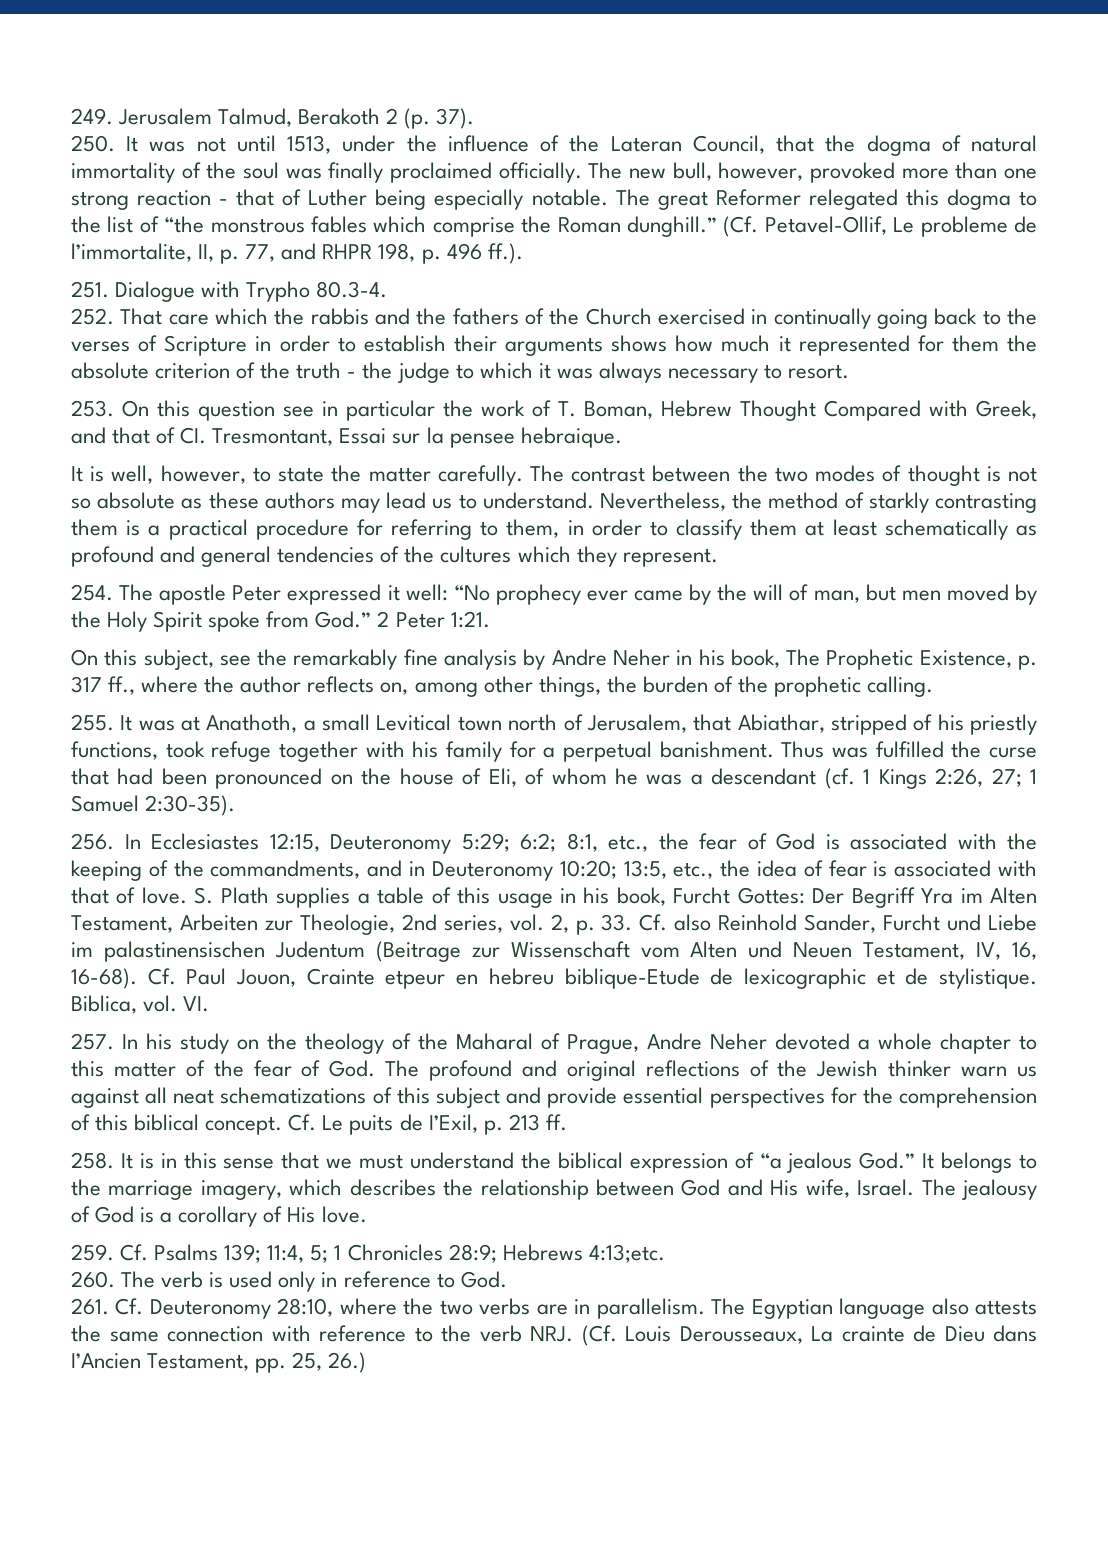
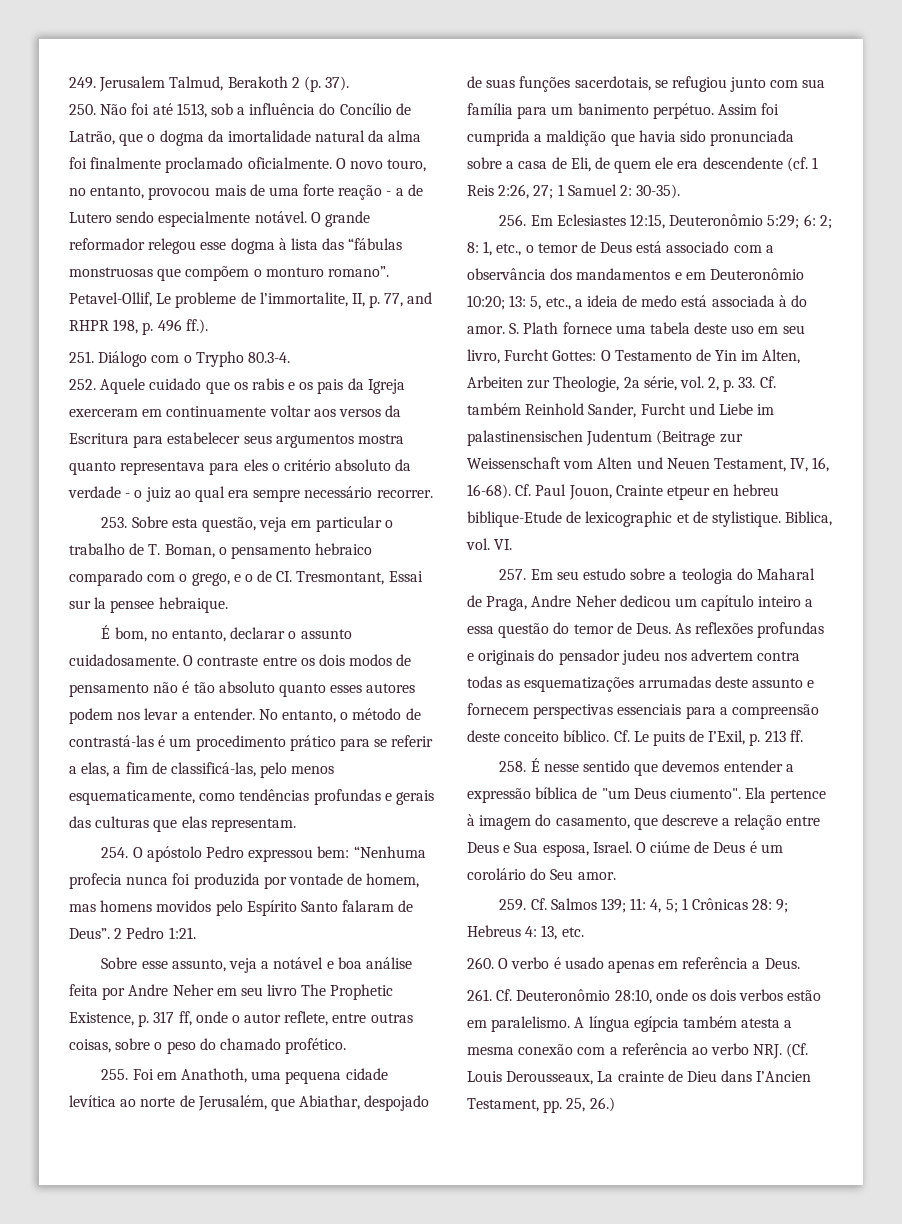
[126,135,1037,156] [71,162,1037,183] [71,189,1038,210] [71,216,759,237] It was not until 1513, under the influence of the Lateran Council, that the dogma of natural immortality of the soul was finally proclaimed officially. The new bull, however, provoked more than one strong reaction - that of Luther being especially notable. The great Reformer relegated this dogma to the list of “the monstrous fables which comprise the Roman dunghill.” (Cf. -> [100,103,411,118] [69,130,422,146] [69,157,427,173] [69,184,423,200] [69,211,370,227] [69,238,403,254] [69,266,389,281] Não foi até 1513, sob a influência do Concílio de Latrão, que o dogma da imortalidade natural da alma foi finalmente proclamado oficialmente. O novo touro, no entanto, provocou mais de uma forte reação - a de Lutero sendo especialmente notável. O grande reformador relegou esse dogma à lista das “fábulas monstruosas que compõem o monturo romano”.
[115,281,241,302] Dialogue with -> [98,351,192,367] Diálogo com o
[120,308,1038,329] [71,335,1037,356] [71,362,850,383] [71,400,1037,421] [71,427,176,444] That care which the rabbis and the fathers of the Church exercised in continually going back to the verses of Scripture in order to establish their arguments shows how much it represented for them the absolute criterion of the truth - the judge to which it was always necessary to resort. // 253. On this question see in particular the work of T. Boman, Hebrew Thought Compared with Greek, and that of -> [100,378,405,394] [69,405,402,417] [69,432,404,448] [69,459,412,475] [68,486,433,502] [101,516,393,532] [69,543,373,559] [69,570,273,586] Aquele cuidado que os rabis e os pais da Igreja exerceram em continuamente voltar aos versos da Escritura para estabelecer seus argumentos mostra quanto representava para eles o critério absoluto da verdade - o juiz ao qual era sempre necessário recorrer. // 253. Sobre esta questão, veja em particular o trabalho de T. Boman, o pensamento hebraico comparado com o grego, e o de
[71,465,1037,486] [71,492,1038,513] [71,519,1037,540] [71,546,718,567] [71,584,1037,605] [71,611,490,632] [71,649,780,670] It is well, however, to state the matter carefully. The contrast between the two modes of thought is not so absolute as these authors may lead us to understand. Nevertheless, the method of starkly contrasting them is a practical procedure for referring to them, in order to classify them at least schematically as profound and general tendencies of the cultures which they represent. // 254. The apostle Peter expressed it well: “No prophecy ever came by the will of man, but men moved by the Holy Spirit spoke from God.” 2 Peter 1:21. // On this subject, see the remarkably fine analysis by Andre Neher in his book, -> [101,625,352,642] [69,654,412,666] [69,681,416,697] [69,708,421,724] [69,735,434,751] [69,762,335,778] [69,789,434,805] [69,816,296,832] [101,846,426,862] [69,873,420,889] [69,900,414,916] [69,927,196,939] [101,957,412,973] [69,984,298,1000] É bom, no entanto, declarar o assunto cuidadosamente. O contraste entre os dois modos de pensamento não é tão absoluto quanto esses autores podem nos levar a entender. No entanto, o método de contrastá-las é um procedimento prático para se referir a elas, a fim de classificá-las, pelo menos esquematicamente, como tendências profundas e gerais das culturas que elas representam. // 254. O apóstolo Pedro expressou bem: “Nenhuma profecia nunca foi produzida por vontade de homem, mas homens movidos pelo Espírito Santo falaram de Deus”. 2 Pedro 1:21. // Sobre esse assunto, veja a notável e boa análise feita por Andre Neher em seu livro
[108,676,934,697] [71,714,1038,735] [71,741,1037,762] [71,768,817,789] ff., where the author reflects on, among other things, the burden of the prophetic calling. // 255. It was at Anathoth, a small Levitical town north of Jerusalem, that Abiathar, stripped of his priestly functions, took refuge together with his family for a perpetual banishment. Thus was fulfilled the curse that had been pronounced on the house of Eli, of whom he was a descendant -> [178,1011,413,1026] [69,1038,347,1054] [101,1068,388,1084] [69,1095,430,1111] [467,76,826,92] [467,103,780,119] [467,130,795,146] [467,157,783,173] ff, onde o autor reflete, entre outras coisas, sobre o peso do chamado profético. // 255. Foi em Anathoth, uma pequena cidade levítica ao norte de Jerusalém, que Abiathar, despojado de suas funções sacerdotais, se refugiou junto com sua família para um banimento perpétuo. Assim foi cumprida a maldição que havia sido pronunciada sobre a casa de Eli, de quem ele era descendente
[878,769,927,789] Kings -> [467,185,494,196] Reis
[145,795,236,816] 2:30-35). -> [619,184,681,199] 2: 30-35).
[124,833,1037,854] [71,860,1037,881] [71,887,1038,908] [71,915,173,933] In Ecclesiastes 12:15, Deuteronomy 5:29; 6:2; 8:1, etc., the fear of God is associated with the keeping of the commandments, and in Deuteronomy 10:20; 13:5, etc., the idea of fear is associated with that of love. S. Plath supplies a table of this usage in his book, Furcht Gottes: Der Begriff Yra im Alten Testament, -> [530,214,832,229] [467,241,774,256] [467,268,804,280] [467,295,808,310] [467,322,805,334] [467,349,801,364] Em Eclesiastes 12:15, Deuteronômio 5:29; 6: 2; 8: 1, etc., o temor de Deus está associado com a observância dos mandamentos e em Deuteronômio 10:20; 13: 5, etc., a ideia de medo está associada à do amor. S. Plath fornece uma tabela deste uso em seu livro, Furcht Gottes: O Testamento de Yin im Alten,
[401,914,503,933] 2nd series, -> [623,376,677,391] 2a série,
[674,914,712,931] also -> [467,403,521,415] também
[510,941,630,958] Wissenschaft -> [467,457,561,469] Weissenschaft
[122,1033,1037,1054] [71,1060,1037,1081] [71,1087,1037,1108] [71,1114,283,1135] In his study on the theology of the Maharal of Prague, Andre Neher devoted a whole chapter to this matter of the fear of God. The profound and original reflections of the Jewish thinker warn us against all neat schematizations of this subject and provide essential perspectives for the comprehension of this biblical concept. -> [530,568,815,584] [467,595,814,611] [467,622,825,638] [467,649,801,665] [467,676,815,692] [467,703,819,719] [467,730,610,742] Em seu estudo sobre a teologia do Maharal de Praga, Andre Neher dedicou um capítulo inteiro a essa questão do temor de Deus. As reflexões profundas e originais do pensador judeu nos advertem contra todas as esquematizações arrumadas deste assunto e fornecem perspectivas essenciais para a compreensão deste conceito bíblico.
[120,1152,1037,1173] [71,1179,1037,1200] [71,1206,367,1227] [71,1244,665,1263] [71,1271,507,1292] [71,1298,1037,1319] [71,1325,522,1342] It is in this sense that we must understand the biblical expression of “a jealous God.” It belongs to the marriage imagery, which describes the relationship between God and His wife, Israel. The jealousy of God is a corollary of His love. // 259. Cf. Psalms 139; 11:4, 5; 1 Chronicles 28:9; Hebrews 4:13;etc. // 260. The verb is used only in reference to God. // 261. Cf. Deuteronomy 28:10, where the two verbs are in parallelism. The Egyptian language also attests the same connection with reference to the verb -> [530,758,794,776] [467,787,827,803] [467,814,821,830] [467,841,783,857] [467,868,616,880] [499,898,789,913] [467,925,584,940] [467,957,800,973] [467,989,822,1004] [467,1016,793,1032] [467,1043,750,1055] É nesse sentido que devemos entender a expressão bíblica de "um Deus ciumento". Ela pertence à imagem do casamento, que descreve a relação entre Deus e Sua esposa, Israel. O ciúme de Deus é um corolário do Seu amor. // 259. Cf. Salmos 139; 11: 4, 5; 1 Crônicas 28: 9; Hebreus 4: 13, etc. // 260. O verbo é usado apenas em referência a Deus. // 261. Cf. Deuteronômio 28:10, onde os dois verbos estão em paralelismo. A língua egípcia também atesta a mesma conexão com a referência ao verbo

